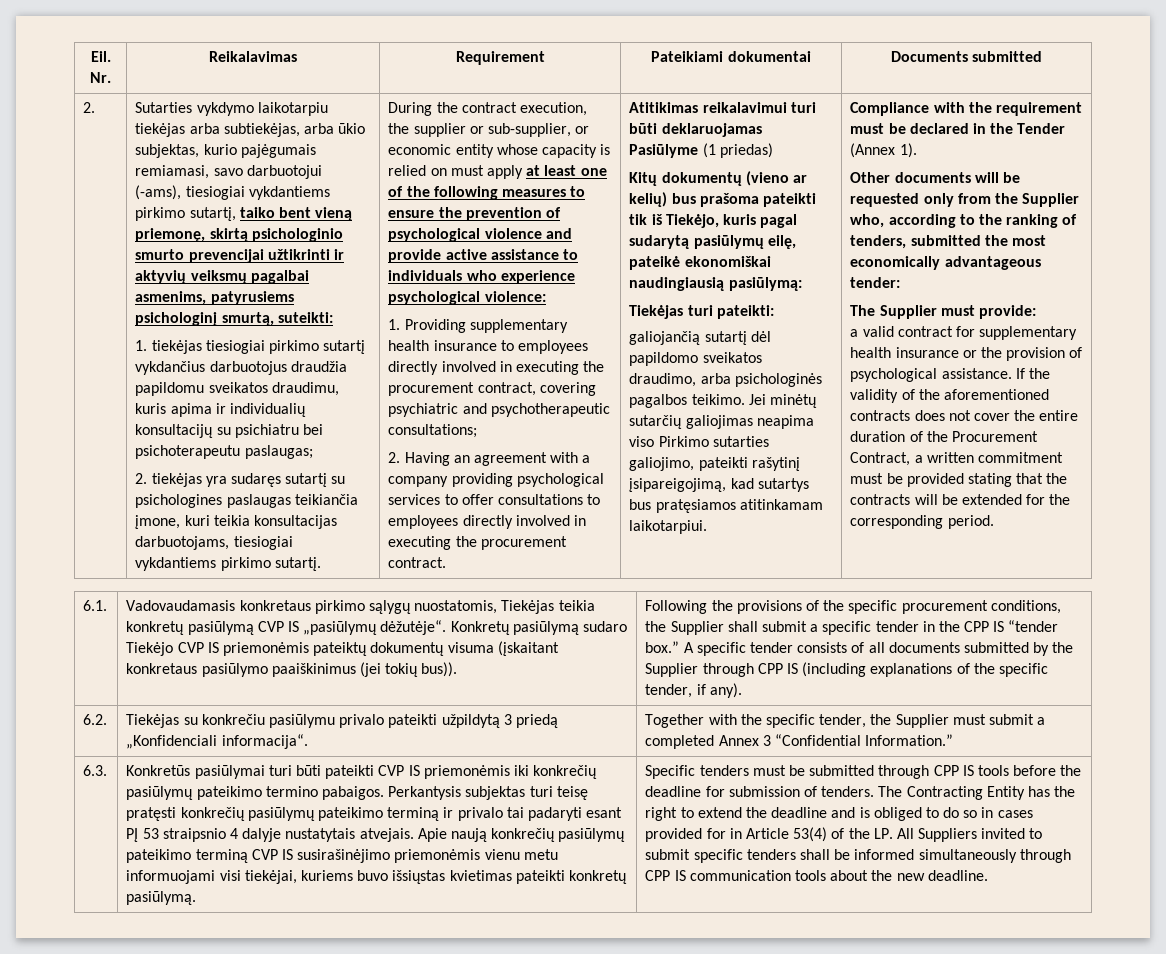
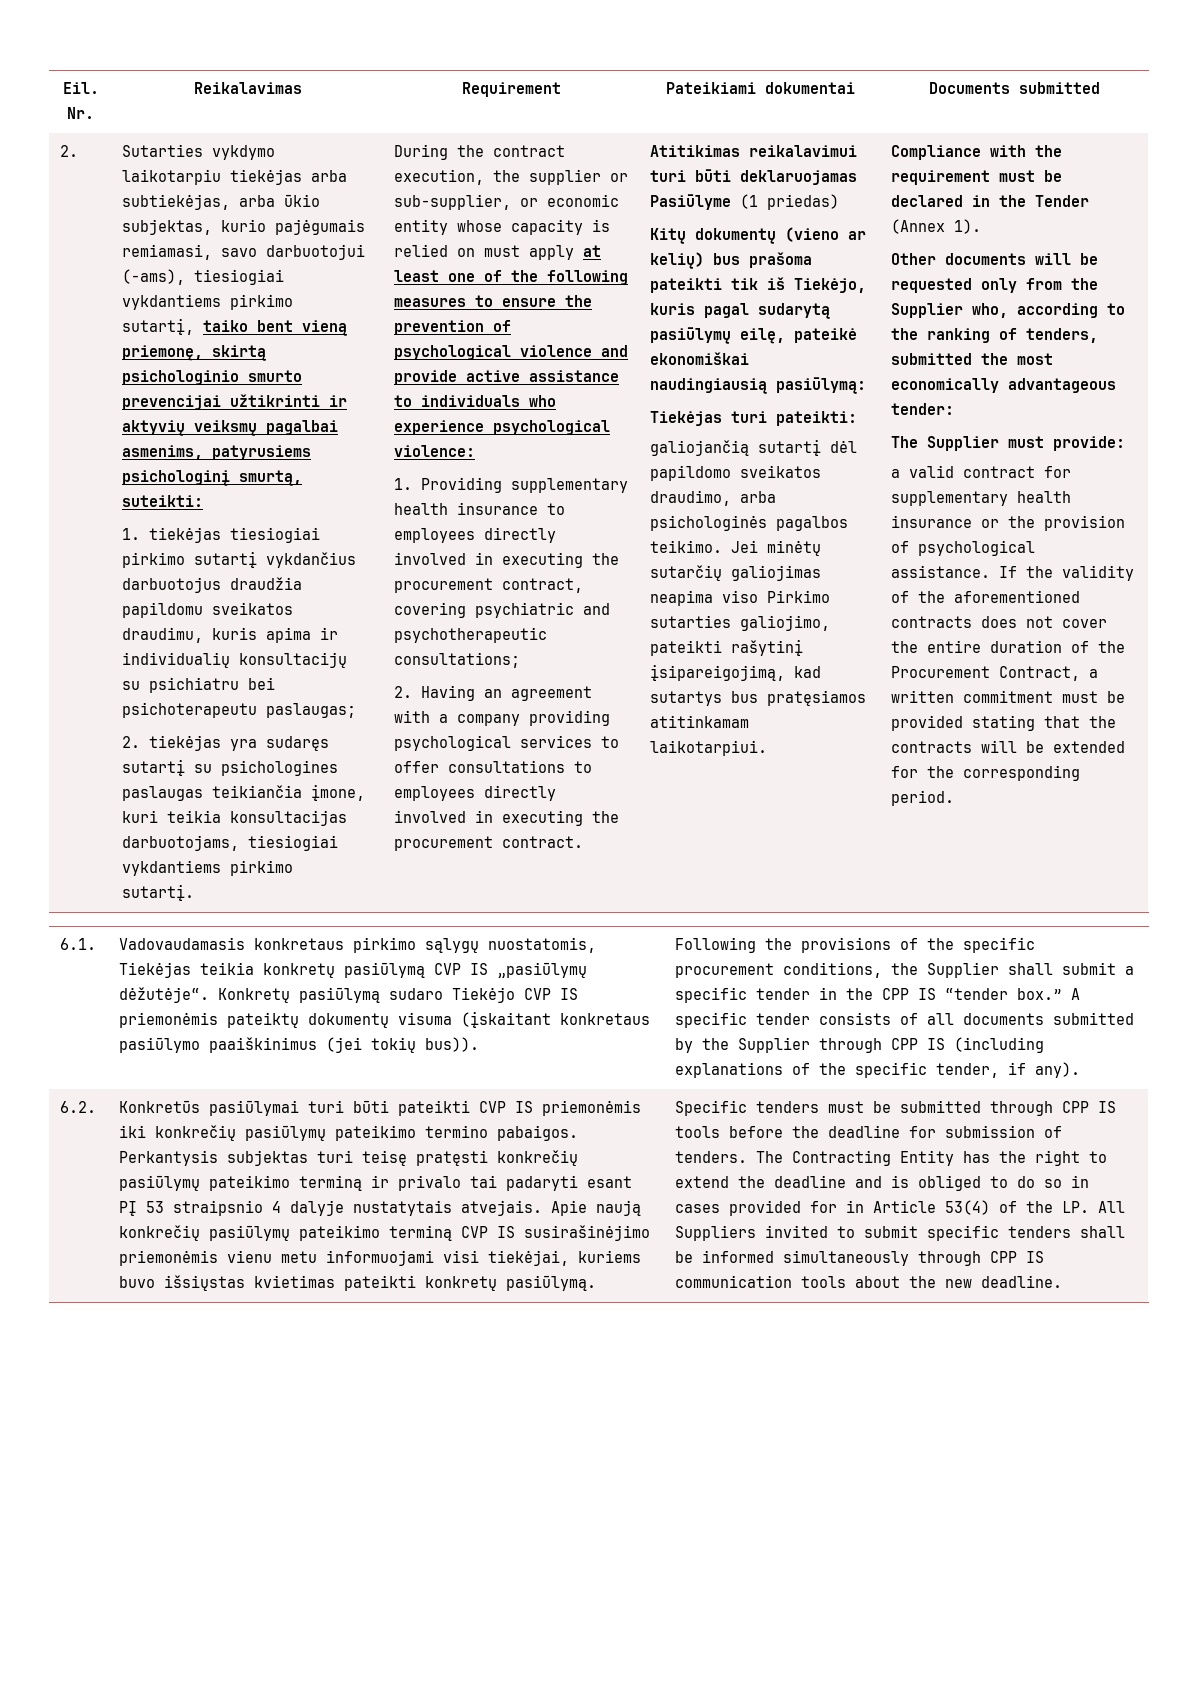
[126,714,558,728] [126,734,308,749] [645,714,1046,728] [645,734,954,749] [83,765,108,776] | Tiekėjas su konkrečiu pasiūlymu privalo pateikti užpildytą 3 priedą „Konfidenciali informacija“. | Together with the specific tender, the Supplier must submit a completed Annex 3 “Confidential Information.” // 6.3. -> (97, 1107) none

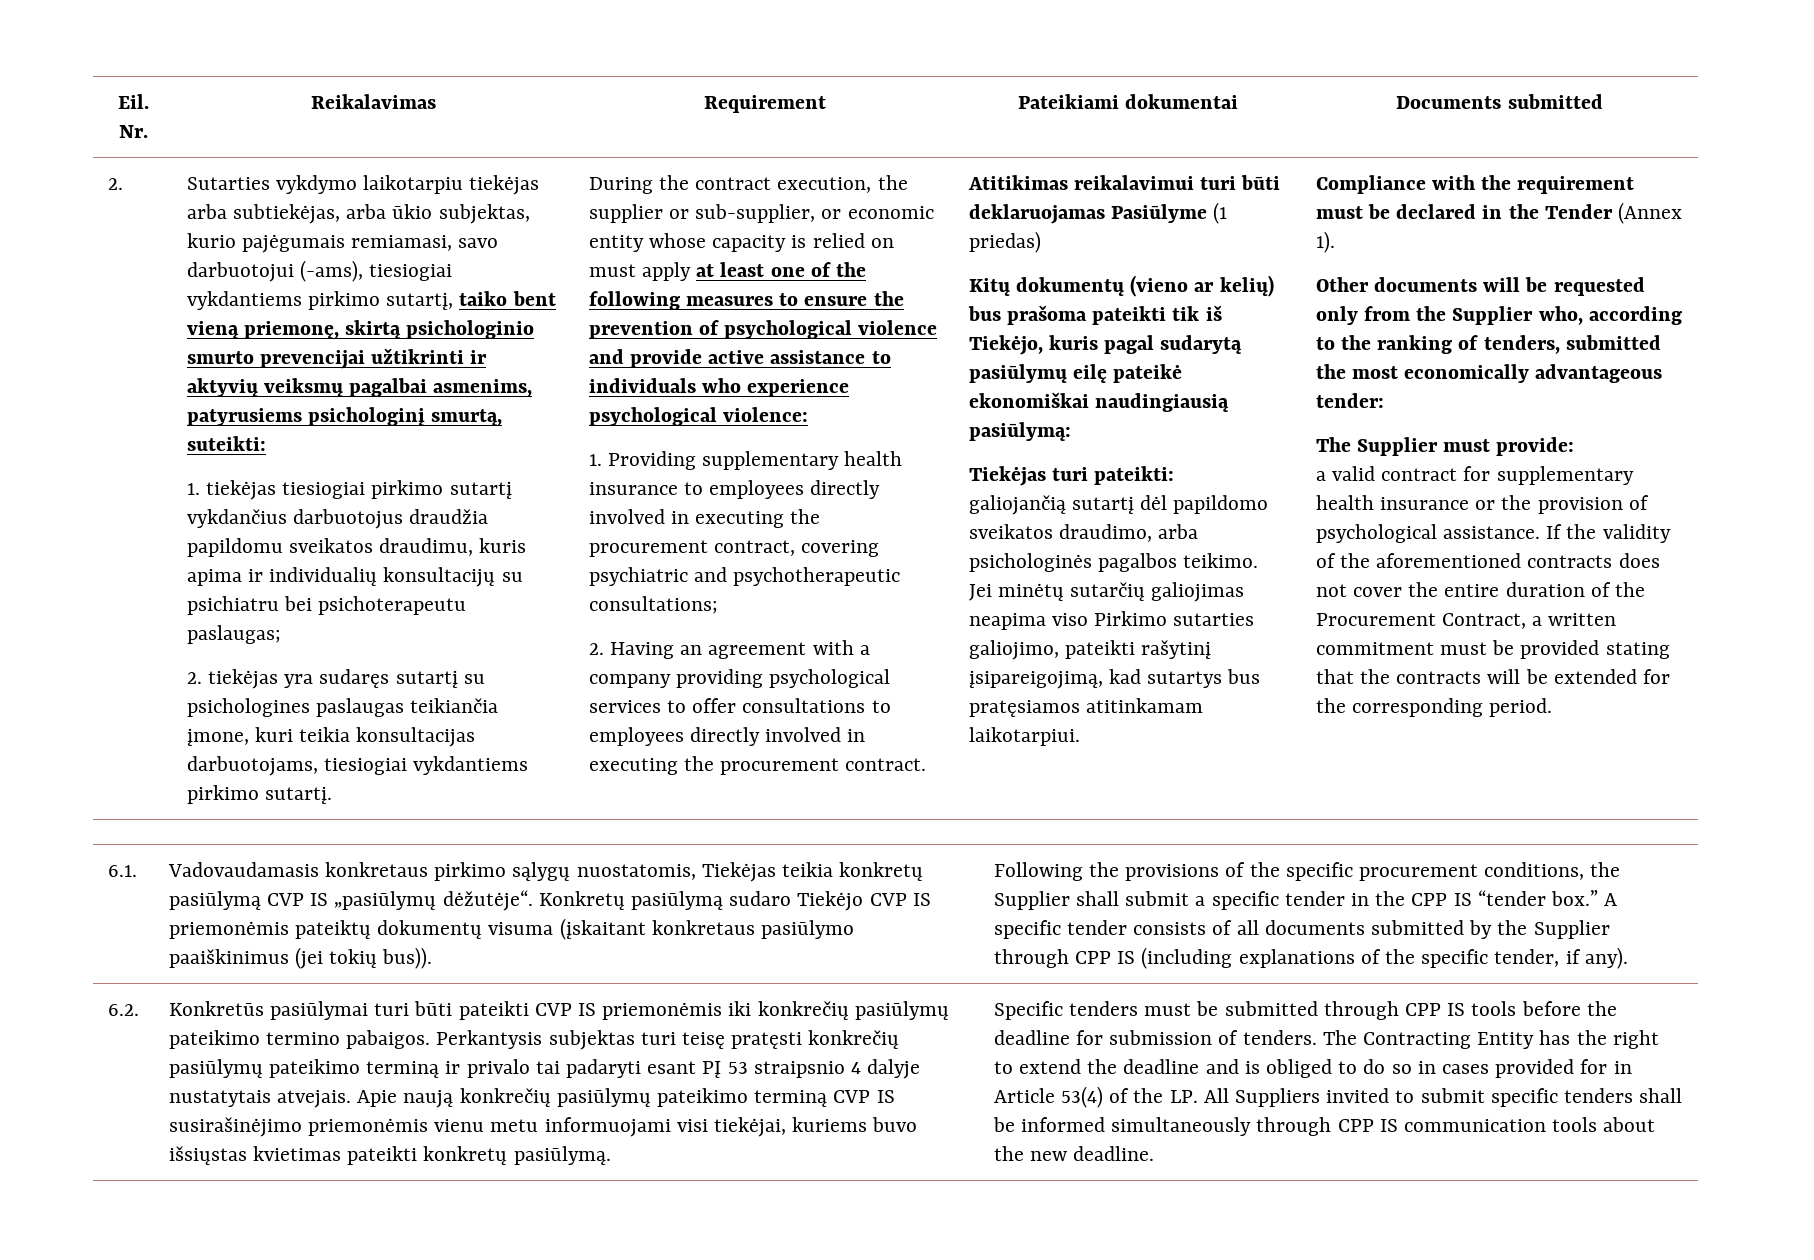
[740,328,786,344] eilę, -> [1072,364,1107,383] eilę

